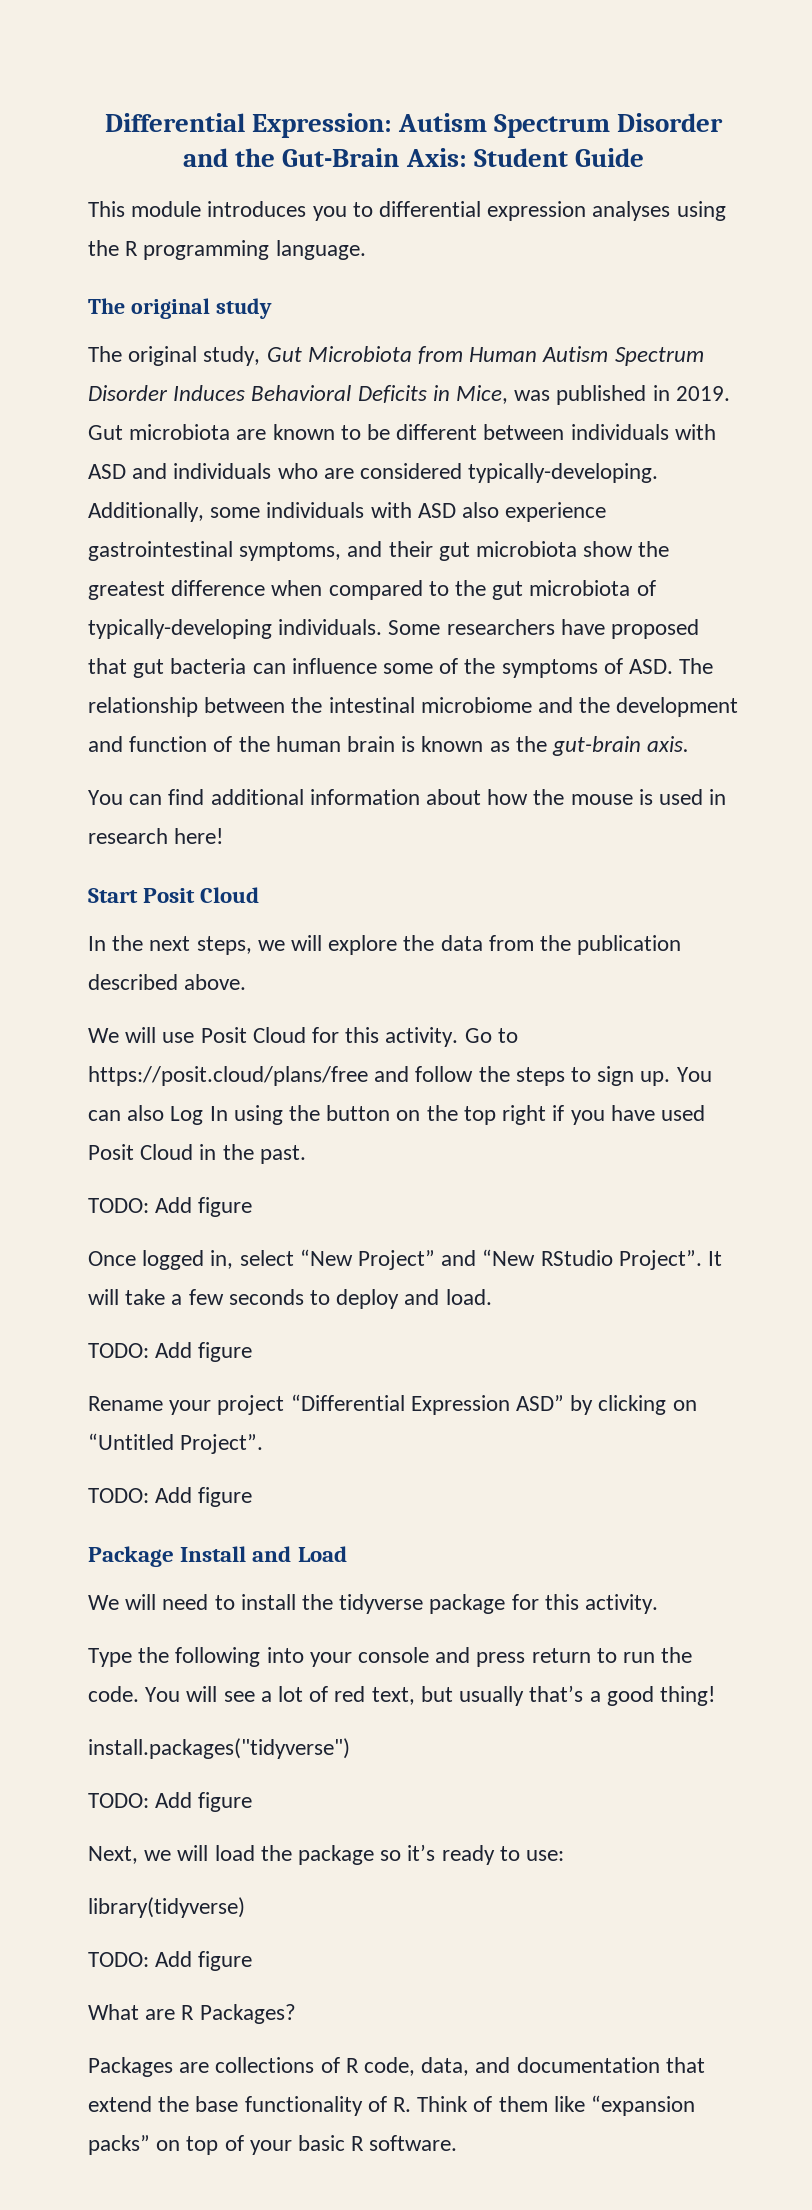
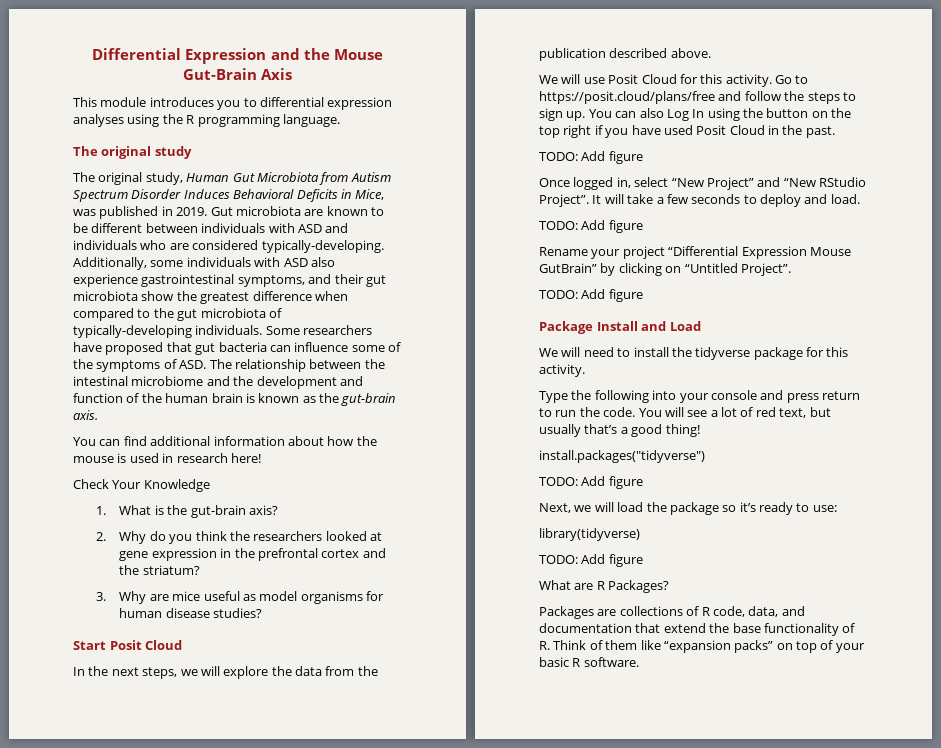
[251,113,724,138] [183,148,644,167] Expression: Autism Spectrum Disorder and the Gut-Brain Axis: Student Guide -> [185,48,383,64] [182,68,293,80] Expression and the Mouse Gut-Brain Axis
(261, 356) none -> [186,173,230,182] Human
[469,347,538,362] Human -> (349, 178) none
(224, 836) none -> [73,479,210,492] [96,505,278,518] [96,531,383,544] [119,548,386,561] [119,565,200,575] [96,591,385,604] [119,608,263,618] // Check Your Knowledge // 1. What is the gut-brain axis? // 2. Why do you think the researchers looked at gene expression in the prefrontal cortex and the striatum? // 3. Why are mice useful as model organisms for human disease studies?
[516,1395,565,1411] ASD” -> [809,247,851,256] [539,263,597,273] Mouse GutBrain”

